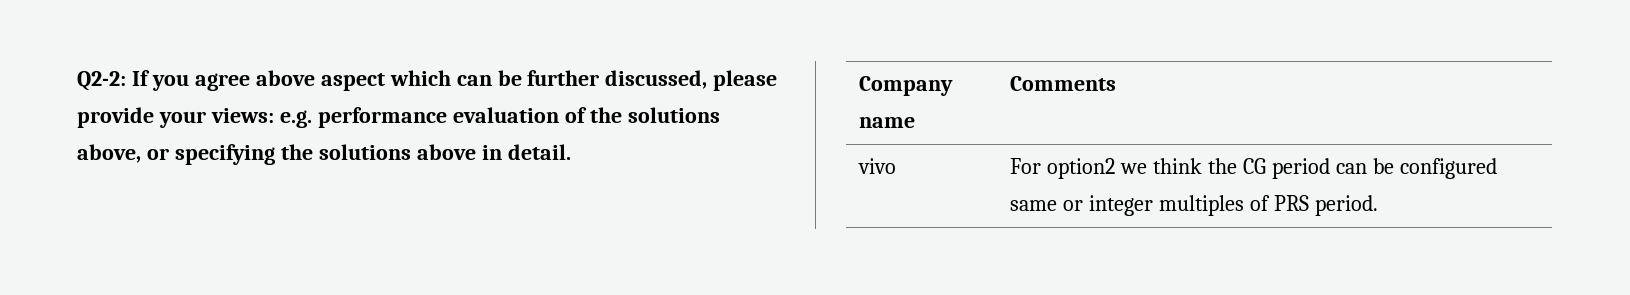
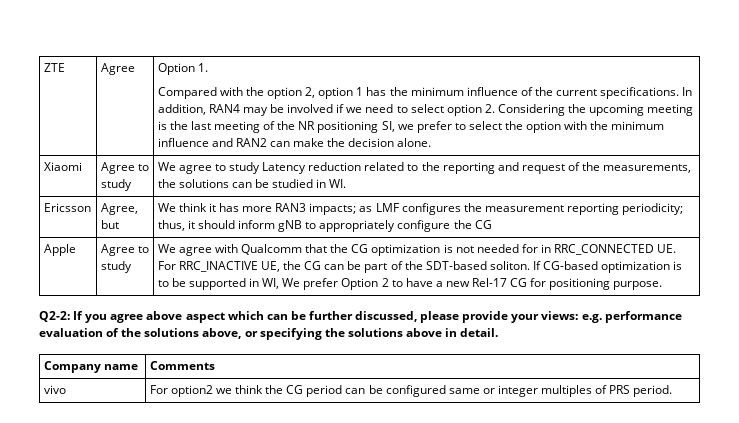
(77, 81) none -> [43,63,65,72] [100,63,135,75] [157,63,208,75] [157,87,693,99] [157,104,694,116] [157,121,665,133] [157,138,432,147] [43,162,82,171] [100,162,149,174] [100,179,132,191] [157,162,692,174] [157,179,347,188] [43,203,91,212] [100,203,138,215] [100,220,119,229] [157,203,684,215] [157,220,492,232] [43,244,76,256] [100,244,149,256] [100,261,132,273] [157,244,677,256] [157,261,683,273] [157,278,663,290] ZTE | Agree | Option 1. // Compared with the option 2, option 1 has the minimum influence of the current specifications. In addition, RAN4 may be involved if we need to select option 2. Considering the upcoming meeting is the last meeting of the NR positioning SI, we prefer to select the option with the minimum influence and RAN2 can make the decision alone. // Xiaomi | Agree to study | We agree to study Latency reduction related to the reporting and request of the measurements, the solutions can be studied in WI. // Ericsson | Agree, but | We think it has more RAN3 impacts; as LMF configures the measurement reporting periodicity; thus, it should inform gNB to appropriately configure the CG // Apple | Agree to study | We agree with Qualcomm that the CG optimization is not needed for in RRC_CONNECTED UE. For RRC_INACTIVE UE, the CG can be part of the SDT-based soliton. If CG-based optimization is to be supported in WI, We prefer Option 2 to have a new Rel-17 CG for positioning purpose. //

